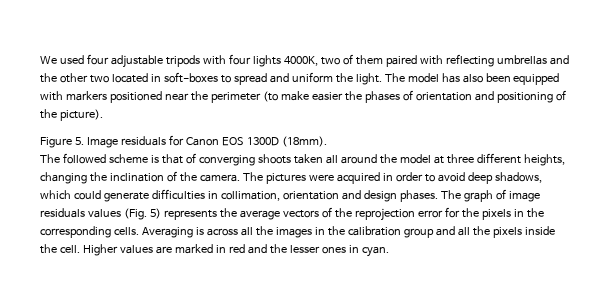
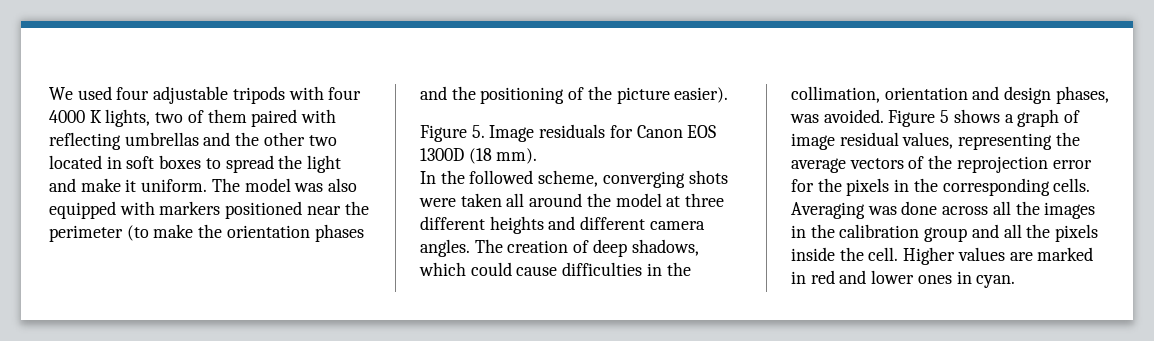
[252,55,318,67] lights 4000K, -> [49,109,151,127] 4000 K lights,
[163,72,511,85] soft-boxes to spread and uniform the light. The model has also been -> [126,155,342,173] [49,178,358,192] soft boxes to spread the light and make it uniform. The model was also
[311,90,494,103] easier the phases of orientation and -> [198,224,364,242] [420,86,476,100] the orientation phases and the
[59,109,103,121] picture). -> [616,87,729,104] picture easier).
[281,136,327,147] [40,153,291,166] (18mm). // The followed scheme is that of converging shoots -> [468,148,538,164] [420,170,728,188] [419,198,456,207] (18 mm). // In the followed scheme, converging shots were
[523,154,565,166] [40,171,465,184] heights, changing the inclination of the camera. The pictures were acquired in order to avoid -> [489,216,705,234] [420,239,590,257] heights and different camera angles. The creation of
[103,192,149,202] generate -> [516,266,558,276] cause
(218, 195) none -> [666,262,691,276] the
[399,189,540,202] [40,208,217,220] phases. The graph of image residuals values (Fig. 5) represents -> [1055,86,1109,104] [790,109,1081,127] [791,132,1053,150] phases, was avoided. Figure 5 shows a graph of image residual values, representing
[195,227,204,235] is -> [867,201,938,215] was done
[269,244,320,254] the lesser -> [871,270,915,284] lower

